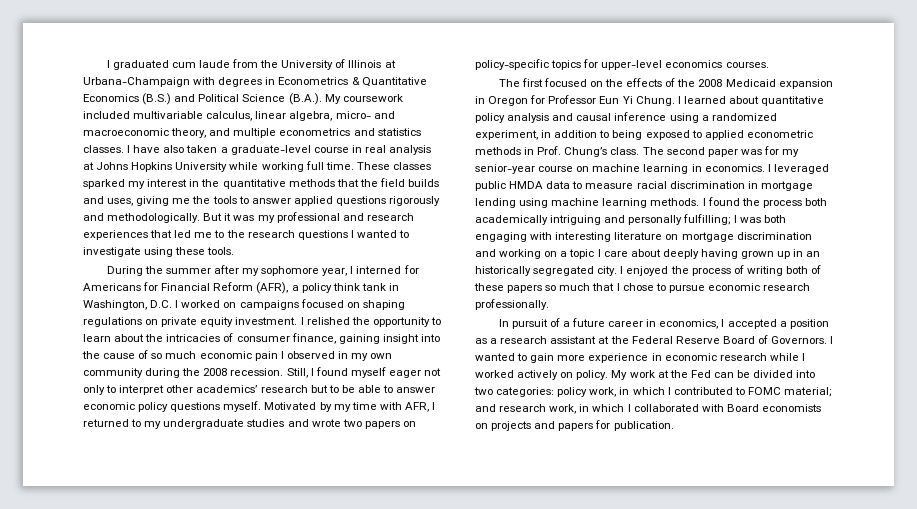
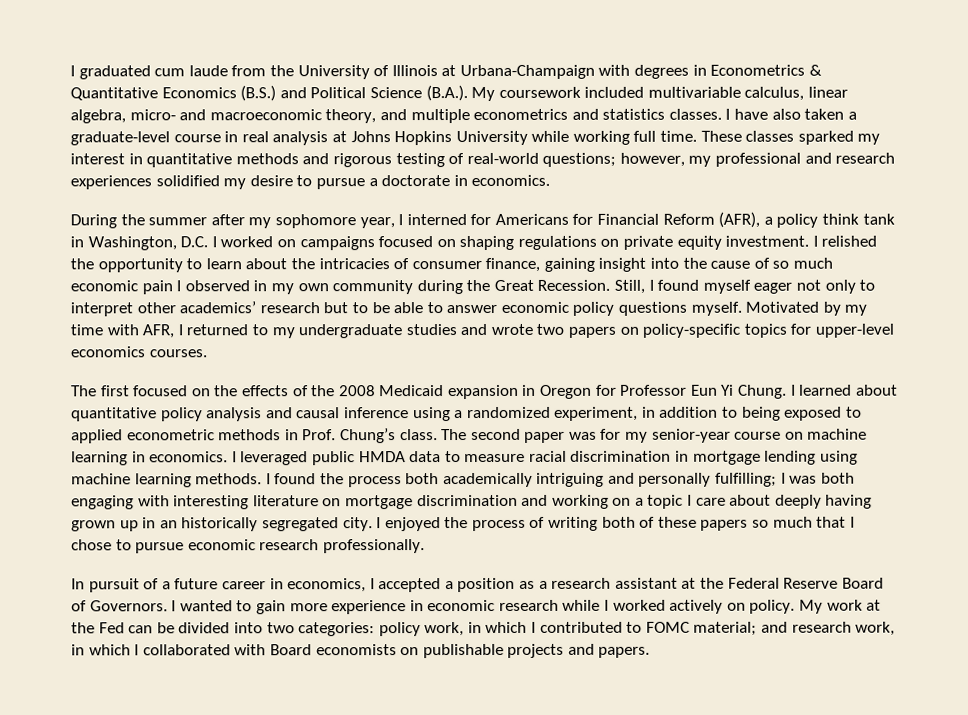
[201,179,220,187] the -> (143, 159) none
[336,178,440,187] [83,196,441,206] [83,213,255,223] that the field builds and uses, giving me the tools to answer applied questions rigorously and methodologically. But it was -> [302,152,685,168] and rigorous testing of real-world questions; however,
[150,230,410,240] [83,247,235,257] that led me to the research questions I wanted to investigate using these tools. -> [155,174,551,190] solidified my desire to pursue a doctorate in economics.
[203,368,284,376] 2008 recession. -> [493,279,611,291] Great Recession.
(488, 426) none -> [422,643,504,659] publishable
[558,420,674,431] papers for publication. -> [598,646,651,658] papers.

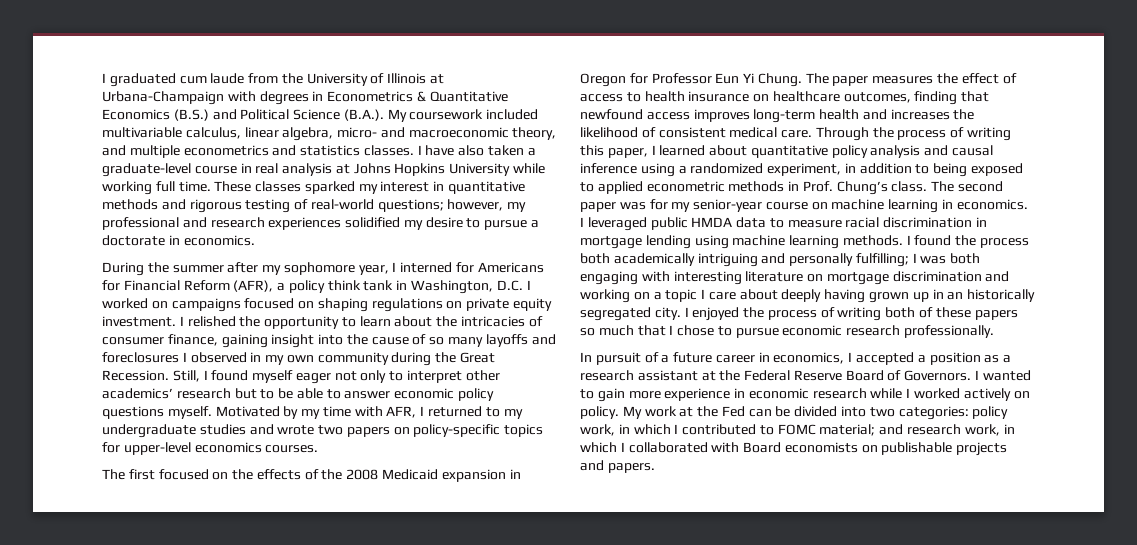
[793,257,834,269] [70,280,173,295] much economic pain -> [448,334,556,347] [102,352,179,363] many layoffs and foreclosures
(788, 391) none -> [805,73,1017,86] [580,91,990,105] [580,109,975,123] [580,127,1012,141] [580,145,648,158] The paper measures the effect of access to health insurance on healthcare outcomes, finding that newfound access improves long-term health and increases the likelihood of consistent medical care. Through the process of writing this paper,

